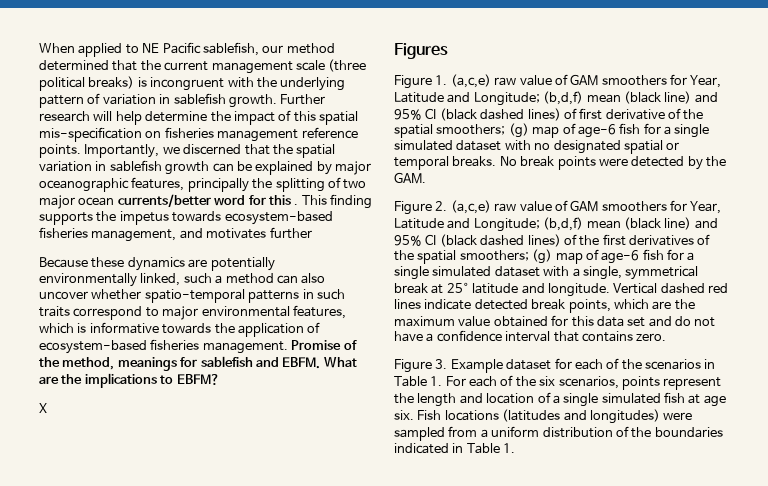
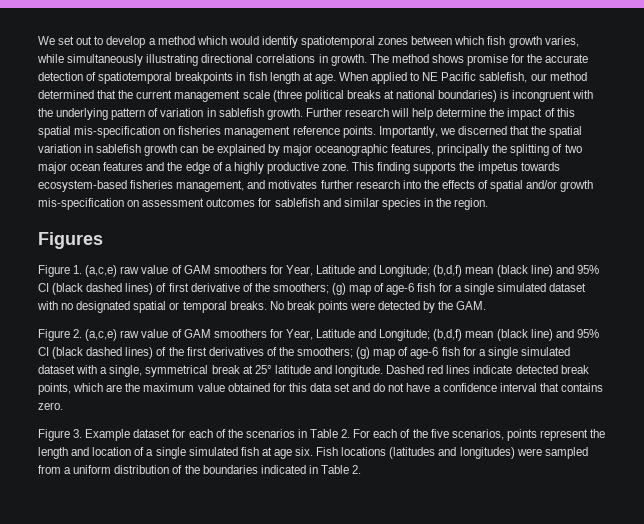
(39, 48) none -> [38,36,579,48] [37,54,589,66] [38,72,336,84] We set out to develop a method which would identify spatiotemporal zones between which fish growth varies, while simultaneously illustrating directional correlations in growth. The method shows promise for the accurate detection of spatiotemporal breakpoints in fish length at age.
[88,76,135,89] breaks) -> [346,90,498,102] breaks at national boundaries)
[117,194,299,208] currents/better word for this . -> [103,162,350,174] features and the edge of a highly productive zone.
[39,257,275,271] [39,273,326,287] [39,289,345,303] [39,305,346,320] [39,322,321,337] [39,339,357,354] [39,356,357,371] [39,373,220,388] [39,403,47,413] // Because these dynamics are potentially environmentally linked, such a method can also uncover whether spatio-temporal patterns in such traits correspond to major environmental features, which is informative towards the application of ecosystem-based fisheries management. Promise of the method, meanings for sablefish and EBFM. What are the implications to EBFM? // X -> [355,180,594,192] [38,198,489,210] research into the effects of spatial and/or growth mis-specification on assessment outcomes for sablefish and similar species in the region.
[394,124,433,138] spatial -> (270, 287) none
[417,250,457,264] spatial -> (294, 351) none
[613,283,705,294] Vertical dashed -> [386,365,425,374] Dashed
[430,376,443,386] 1. -> [341,429,351,438] 2.
[539,376,556,386] six -> [430,429,449,438] five
[503,443,516,453] 1. -> [352,465,362,474] 2.

